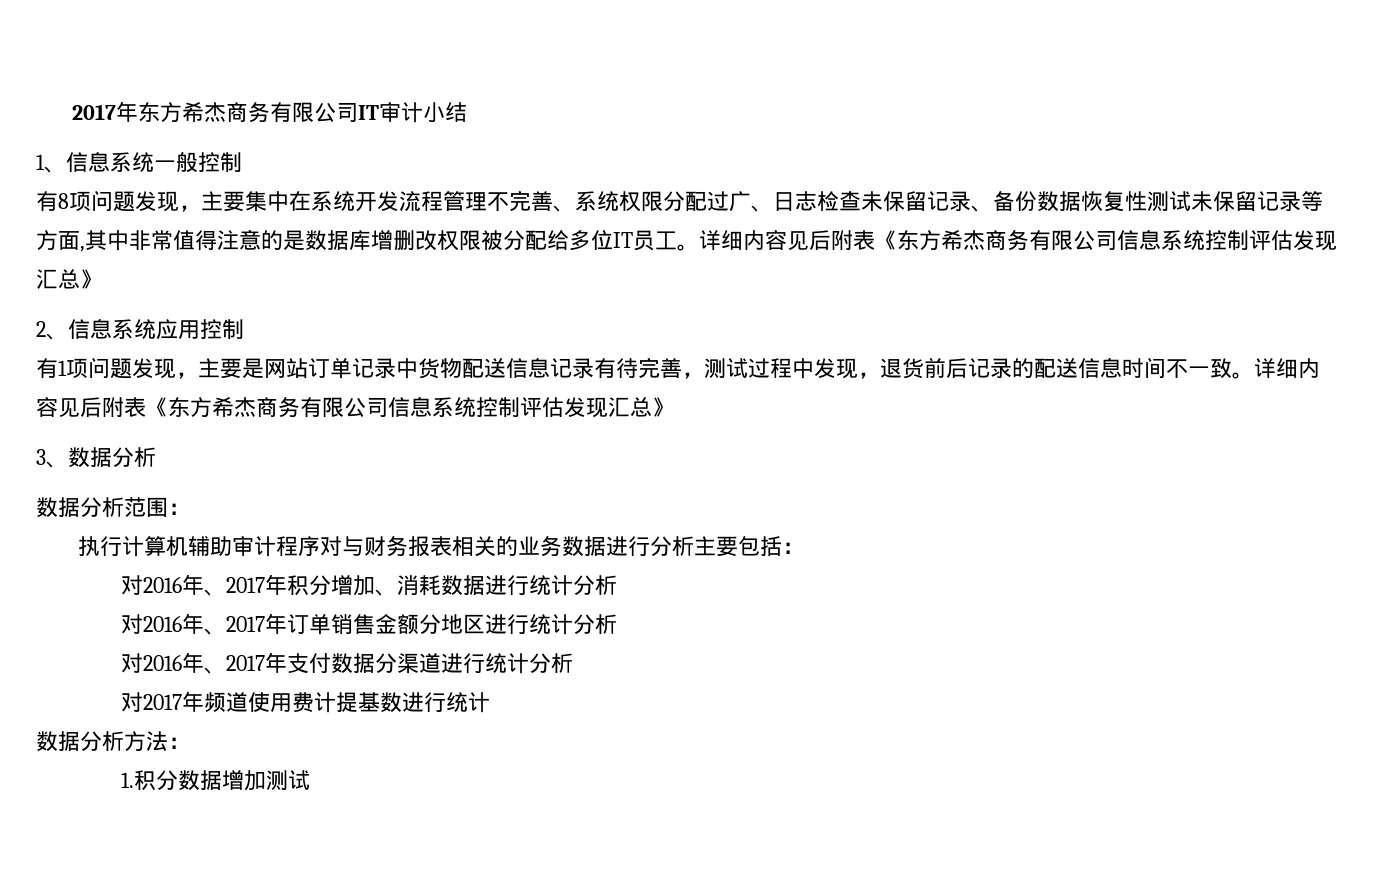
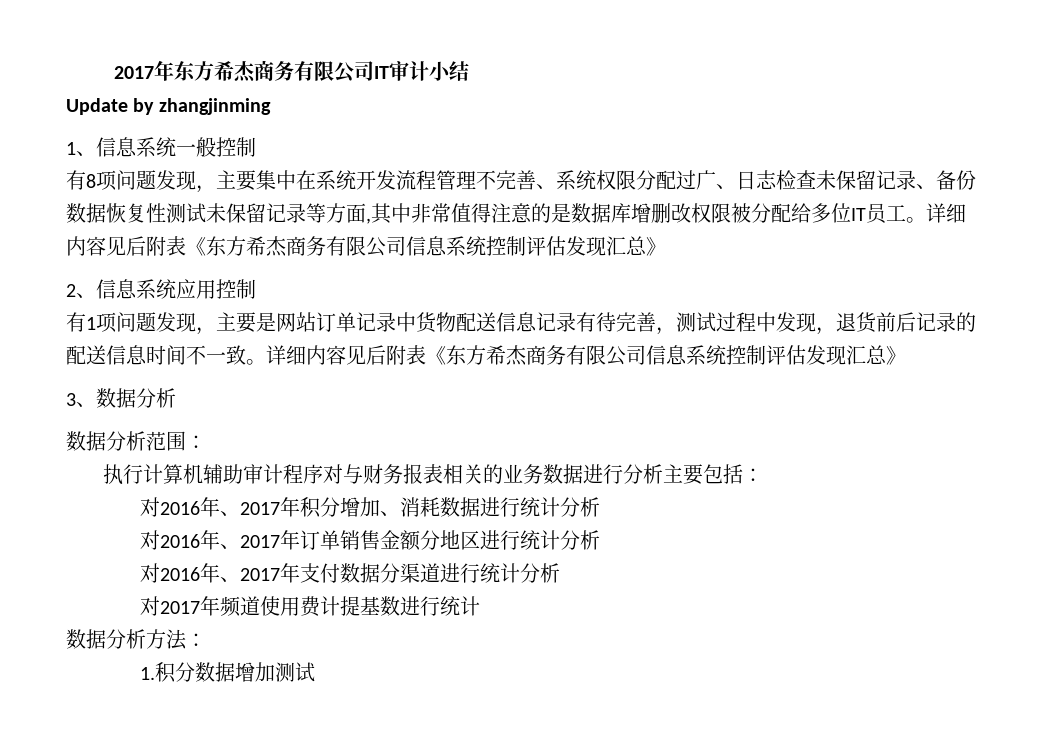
(468, 112) none -> [66,98,271,115] // Update by zhangjinming

